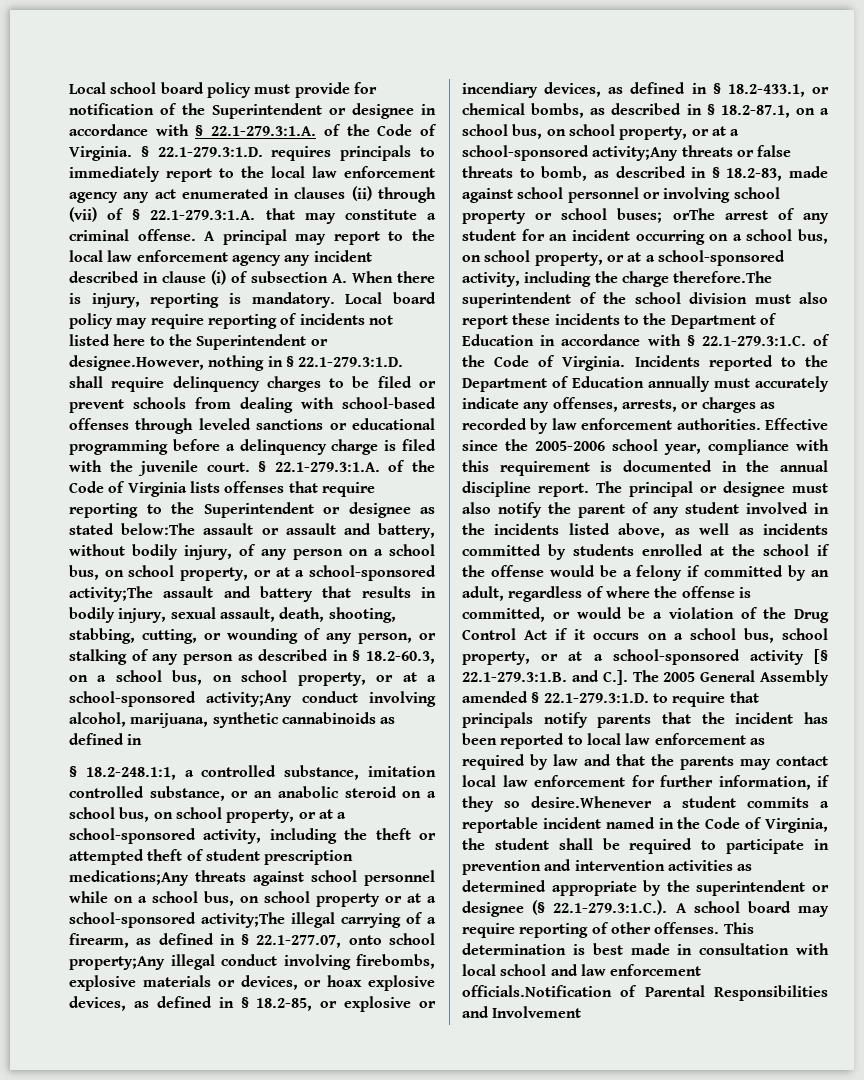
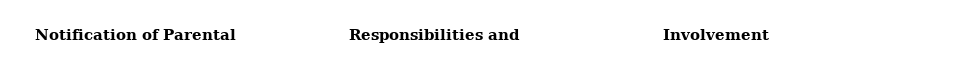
[69,82,377,98] [69,103,436,119] [69,124,438,136] [69,145,436,161] [69,166,435,182] [69,186,436,203] [69,207,436,224] [69,229,435,245] [69,250,372,266] [69,270,435,285] [69,292,437,308] [69,313,393,329] [69,334,328,350] [69,355,404,371] [69,376,436,392] [69,397,436,413] [69,418,436,434] [69,439,436,455] [69,460,435,476] [69,481,375,497] [69,502,435,518] [69,523,435,539] [69,544,435,560] [69,565,436,581] [69,586,436,602] [69,607,396,623] [69,628,436,644] [69,649,435,665] [69,670,437,686] [69,691,436,707] [69,712,396,728] [69,733,143,745] [69,765,437,780] [69,786,437,801] [69,807,347,823] [69,828,436,844] [69,849,354,865] [69,870,435,886] [69,891,436,907] [69,912,436,928] [69,933,435,948] [69,954,435,970] [69,975,435,991] [69,996,436,1012] [462,82,829,98] [462,103,829,118] [462,124,740,140] [462,145,792,161] [462,166,828,181] [462,187,780,203] [462,208,829,224] [462,229,828,245] [462,250,785,266] [462,271,773,287] [462,292,828,308] [462,313,777,329] [462,334,830,346] [462,355,828,371] [462,376,829,392] [462,397,775,413] [462,418,828,434] [462,439,829,455] [462,460,828,476] [462,481,828,497] [462,502,829,518] [462,523,828,538] [462,544,830,560] [462,565,829,581] [462,586,751,602] [462,607,829,623] [462,628,828,643] [462,649,828,665] [462,670,829,686] [462,691,759,707] [462,712,828,728] [462,733,765,749] [462,754,828,770] [462,775,830,790] [462,796,830,812] [462,817,828,833] [462,838,829,854] [462,859,753,875] [462,880,829,896] [462,900,829,917] [462,922,754,938] [462,943,829,955] [462,964,702,976] [462,985,612,997] Local school board policy must provide for notification of the Superintendent or designee in accordance with § 22.1-279.3:1.A. of the Code of Virginia. § 22.1-279.3:1.D. requires principals to immediately report to the local law enforcement agency any act enumerated in clauses (ii) through (vii) of § 22.1-279.3:1.A. that may constitute a criminal offense. A principal may report to the local law enforcement agency any incident described in clause (i) of subsection A. When there is injury, reporting is mandatory. Local board policy may require reporting of incidents not listed here to the Superintendent or designee.However, nothing in § 22.1-279.3:1.D. shall require delinquency charges to be filed or prevent schools from dealing with school-based offenses through leveled sanctions or educational programming before a delinquency charge is filed with the juvenile court. § 22.1-279.3:1.A. of the Code of Virginia lists offenses that require reporting to the Superintendent or designee as stated below:The assault or assault and battery, without bodily injury, of any person on a school bus, on school property, or at a school-sponsored activity;The assault and battery that results in bodily injury, sexual assault, death, shooting, stabbing, cutting, or wounding of any person, or stalking of any person as described in § 18.2-60.3, on a school bus, on school property, or at a school-sponsored activity;Any conduct involving alcohol, marijuana, synthetic cannabinoids as defined in // § 18.2-248.1:1, a controlled substance, imitation controlled substance, or an anabolic steroid on a school bus, on school property, or at a school-sponsored activity, including the theft or attempted theft of student prescription medications;Any threats against school personnel while on a school bus, on school property or at a school-sponsored activity;The illegal carrying of a firearm, as defined in § 22.1-277.07, onto school property;Any illegal conduct involving firebombs, explosive materials or devices, or hoax explosive devices, as defined in § 18.2-85, or explosive or incendiary devices, as defined in § 18.2-433.1, or chemical bombs, as described in § 18.2-87.1, on a school bus, on school property, or at a school-sponsored activity;Any threats or false threats to bomb, as described in § 18.2-83, made against school personnel or involving school property or school buses; orThe arrest of any student for an incident occurring on a school bus, on school property, or at a school-sponsored activity, including the charge therefore.The superintendent of the school division must also report these incidents to the Department of Education in accordance with § 22.1-279.3:1.C. of the Code of Virginia. Incidents reported to the Department of Education annually must accurately indicate any offenses, arrests, or charges as recorded by law enforcement authorities. Effective since the 2005-2006 school year, compliance with this requirement is documented in the annual discipline report. The principal or designee must also notify the parent of any student involved in the incidents listed above, as well as incidents committed by students enrolled at the school if the offense would be a felony if committed by an adult, regardless of where the offense is committed, or would be a violation of the Drug Control Act if it occurs on a school bus, school property, or at a school-sponsored activity [§ 22.1-279.3:1.B. and C.]. The 2005 General Assembly amended § 22.1-279.3:1.D. to require that principals notify parents that the incident has been reported to local law enforcement as required by law and that the parents may contact local law enforcement for further information, if they so desire.Whenever a student commits a reportable incident named in the Code of Virginia, the student shall be required to participate in prevention and intervention activities as determined appropriate by the superintendent or designee (§ 22.1-279.3:1.C.). A school board may require reporting of other offenses. This determination is best made in consultation with local school and law enforcement officials.Notification -> [35,29,137,40] Notification

